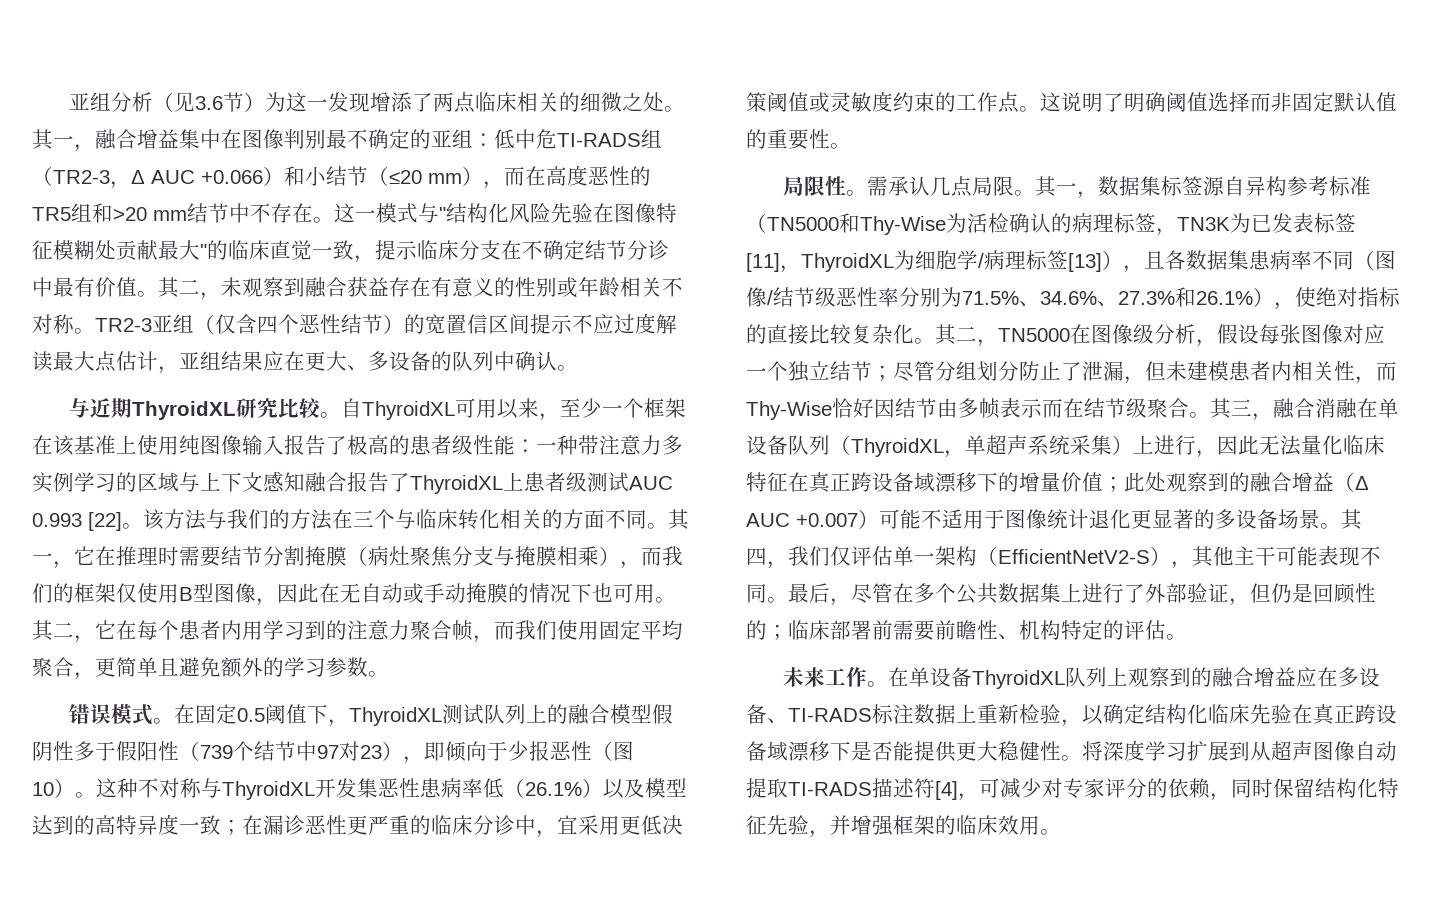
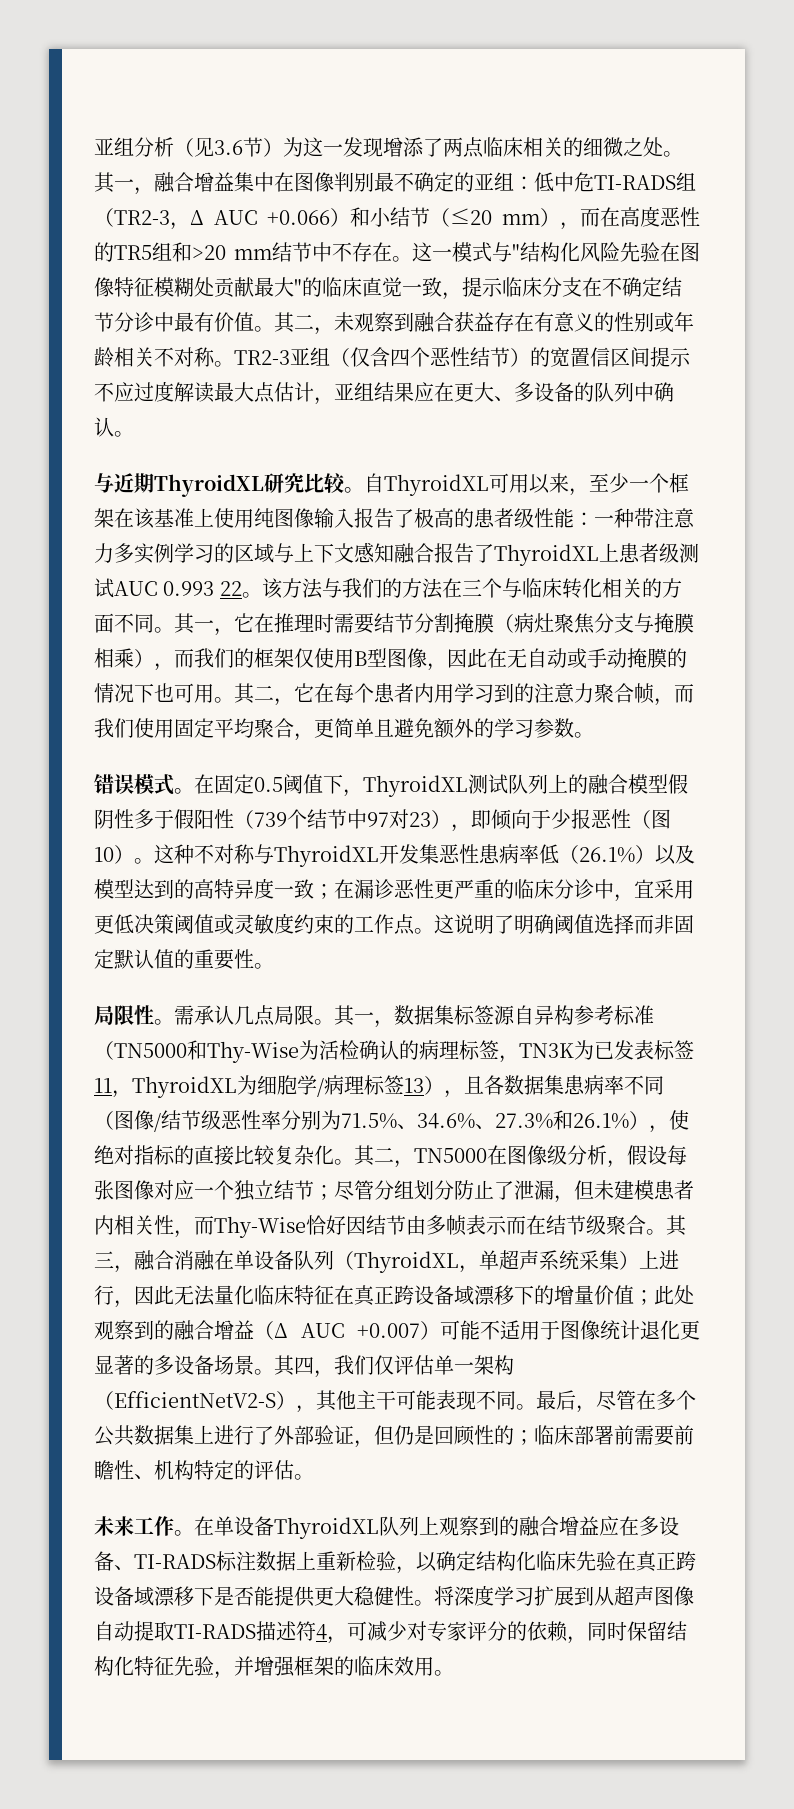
[88,512,122,531] [22] -> [219,581,242,596] 22
[746,253,780,272] [11] -> [94,1078,112,1093] 11
[1068,253,1102,272] [13] -> [404,1078,424,1093] 13
[935,781,958,800] [4] -> [316,1624,327,1640] 4

